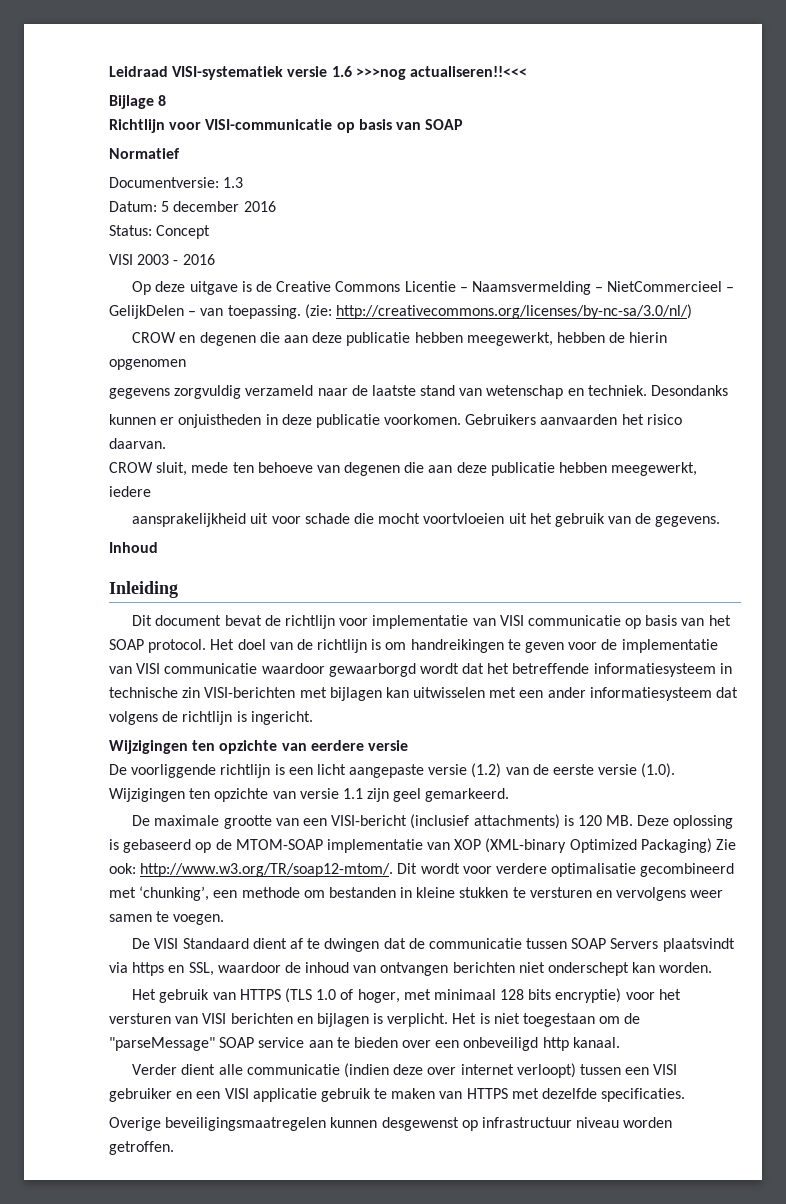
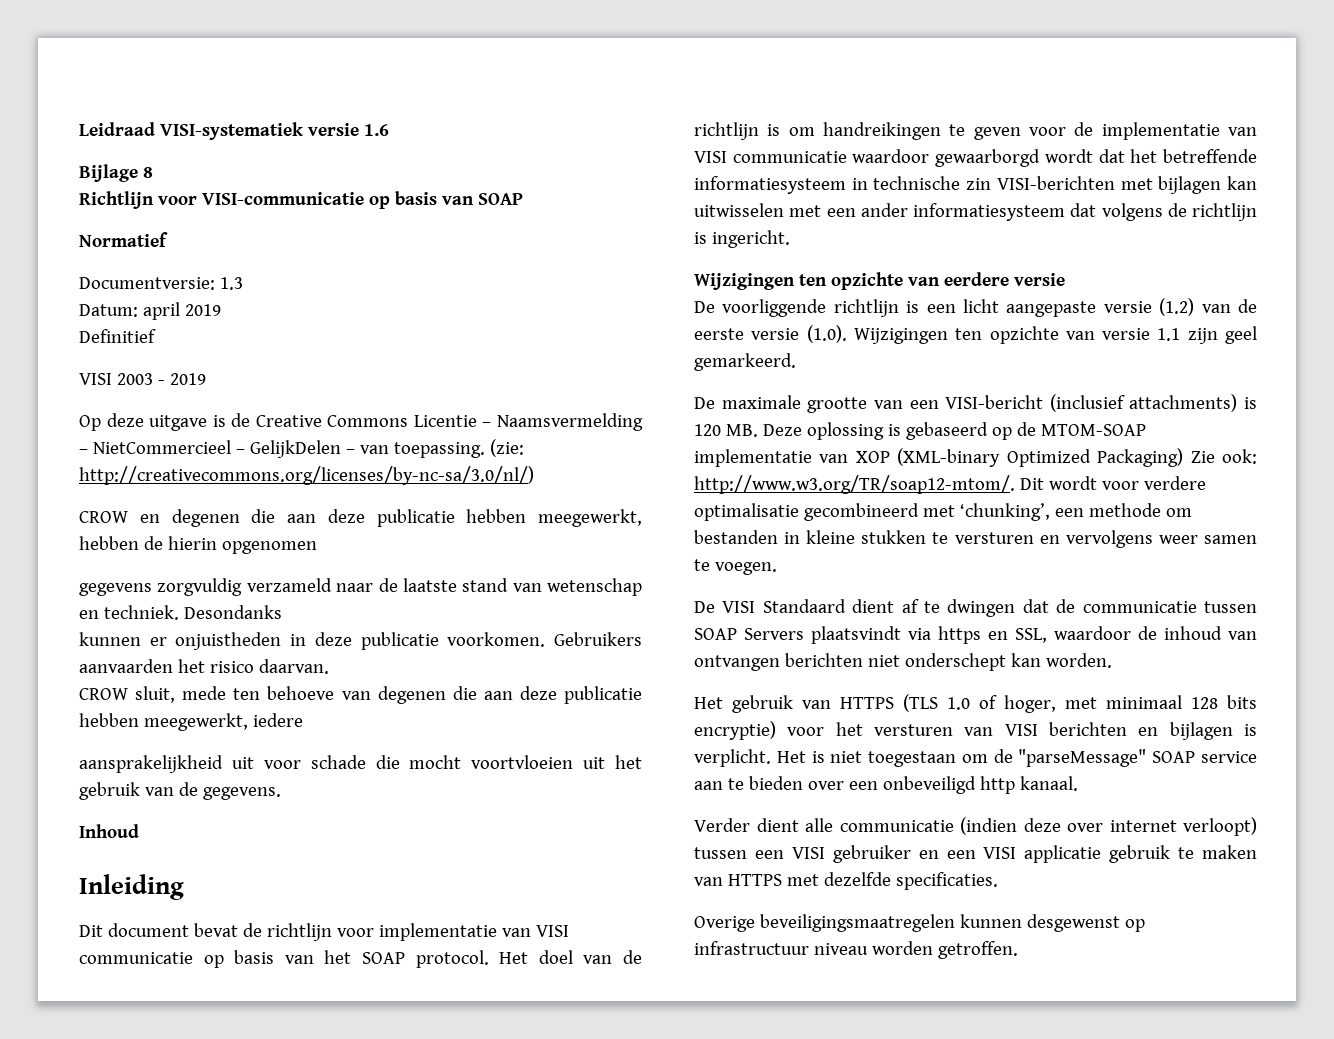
[355,66,527,80] >>>nog actualiseren!!<<< -> (389, 130) none
[161,201,276,212] [109,225,211,239] 5 december 2016 // Status: Concept -> [142,302,221,320] [79,329,156,343] april 2019 // Definitief
[182,254,215,265] 2016 -> [169,373,206,385] 2019

